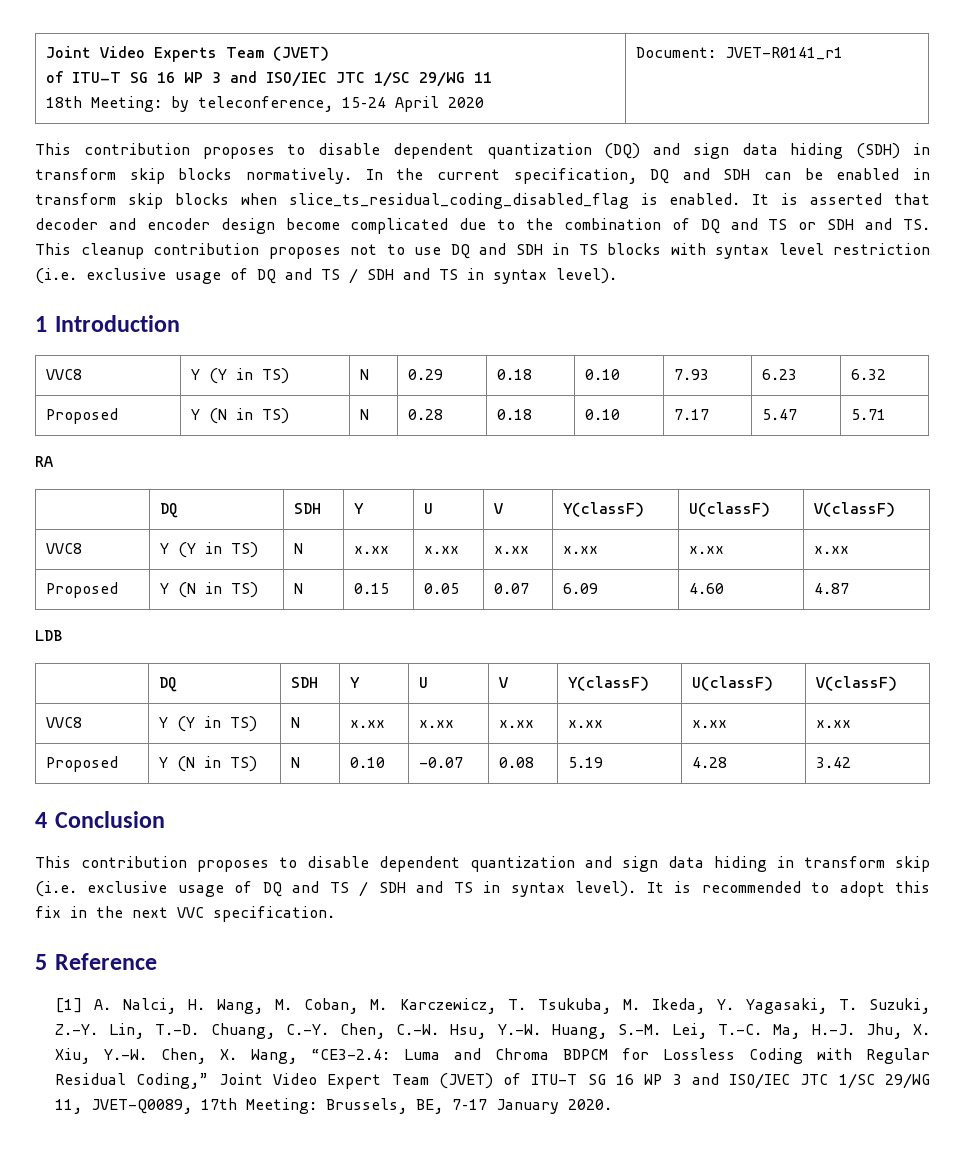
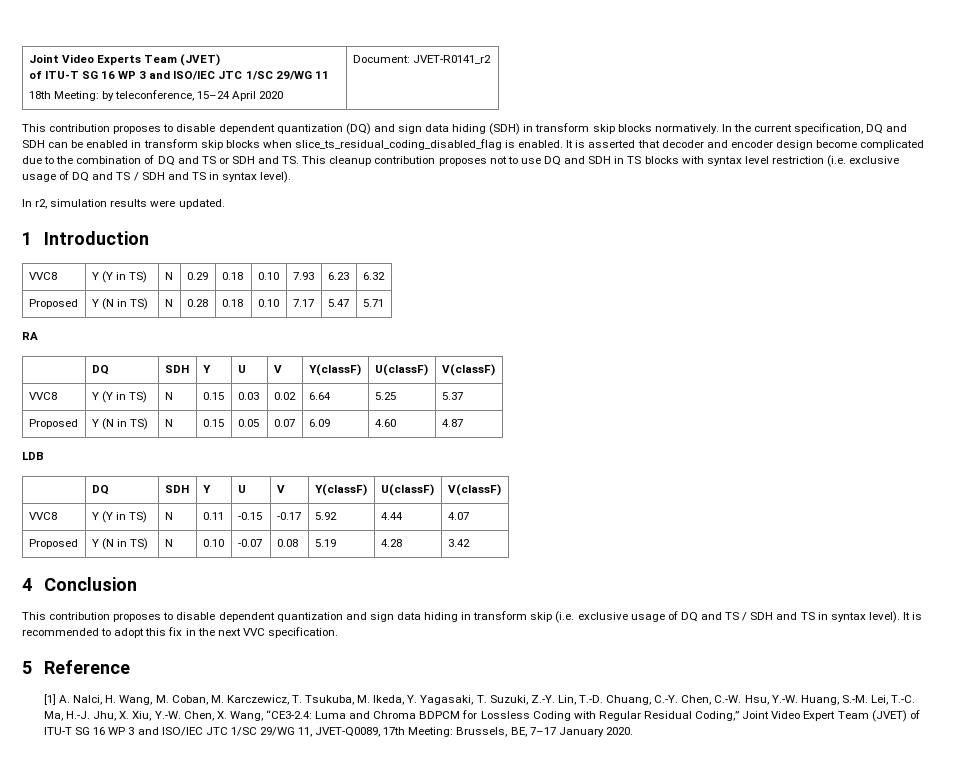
[724,47,843,60] JVET-R0141_r1 -> [412,55,491,64] JVET-R0141_r2
(617, 276) none -> [22,199,225,209] // In r2, simulation results were updated.
[353,546,389,554] [423,546,459,554] [493,546,529,554] [562,546,598,554] [688,546,724,554] [813,546,849,554] x.xx | x.xx | x.xx | x.xx | x.xx | x.xx -> [202,392,224,400] [237,392,259,400] [273,392,296,400] [308,392,331,400] [374,392,396,400] [441,392,463,400] 0.15 | 0.03 | 0.02 | 6.64 | 5.25 | 5.37
[349,720,385,728] [418,720,454,728] [498,720,534,728] [567,720,603,728] [691,720,727,728] [815,720,851,728] x.xx | x.xx | x.xx | x.xx | x.xx | x.xx -> [202,512,224,520] [237,512,262,520] [276,512,301,520] [314,512,337,520] [380,512,403,520] [447,512,469,520] 0.11 | -0.15 | -0.17 | 5.92 | 4.44 | 4.07

